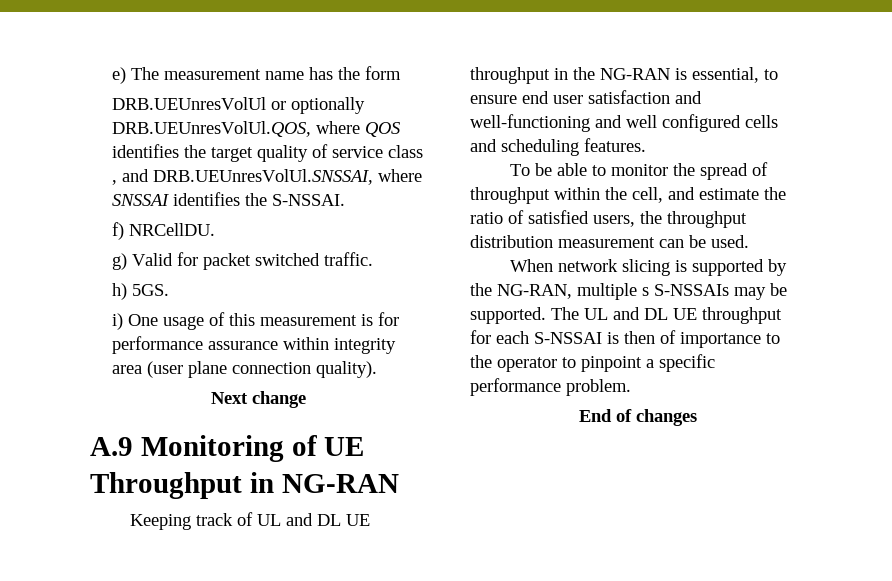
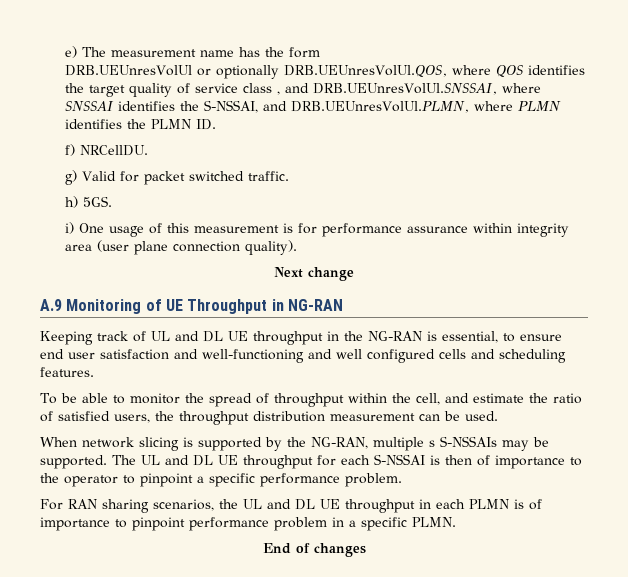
[272,194,346,206] S-NSSAI. -> [203,100,561,113] [64,119,216,130] S-NSSAI, and DRB.UEUnresVolUl.PLMN, where PLMN identifies the PLMN ID.
(631, 387) none -> [40,499,542,513] [40,517,456,531] // For RAN sharing scenarios, the UL and DL UE throughput in each PLMN is of importance to pinpoint performance problem in a specific PLMN.

